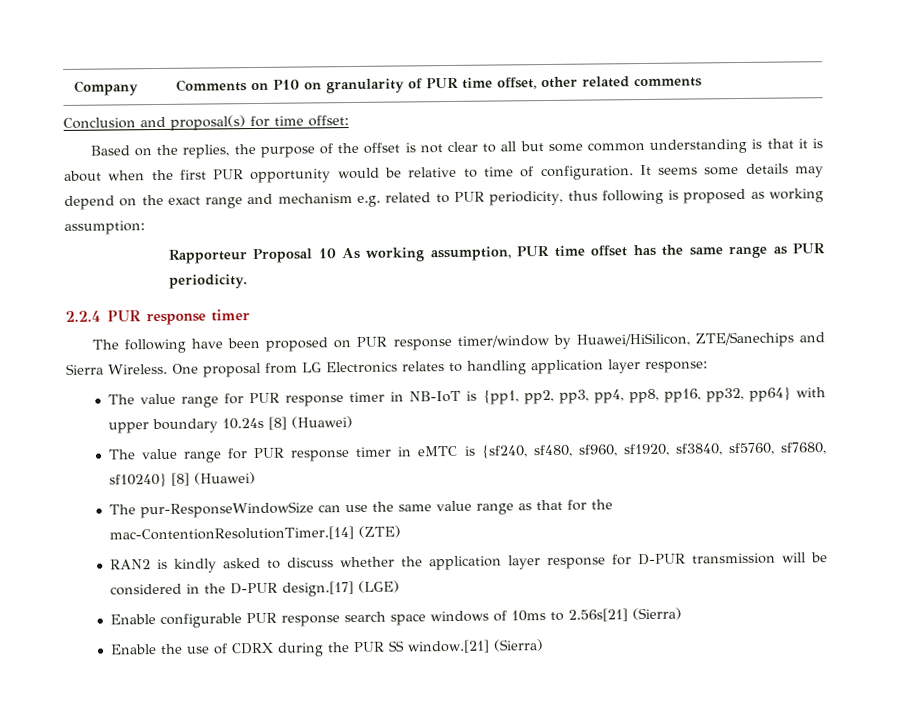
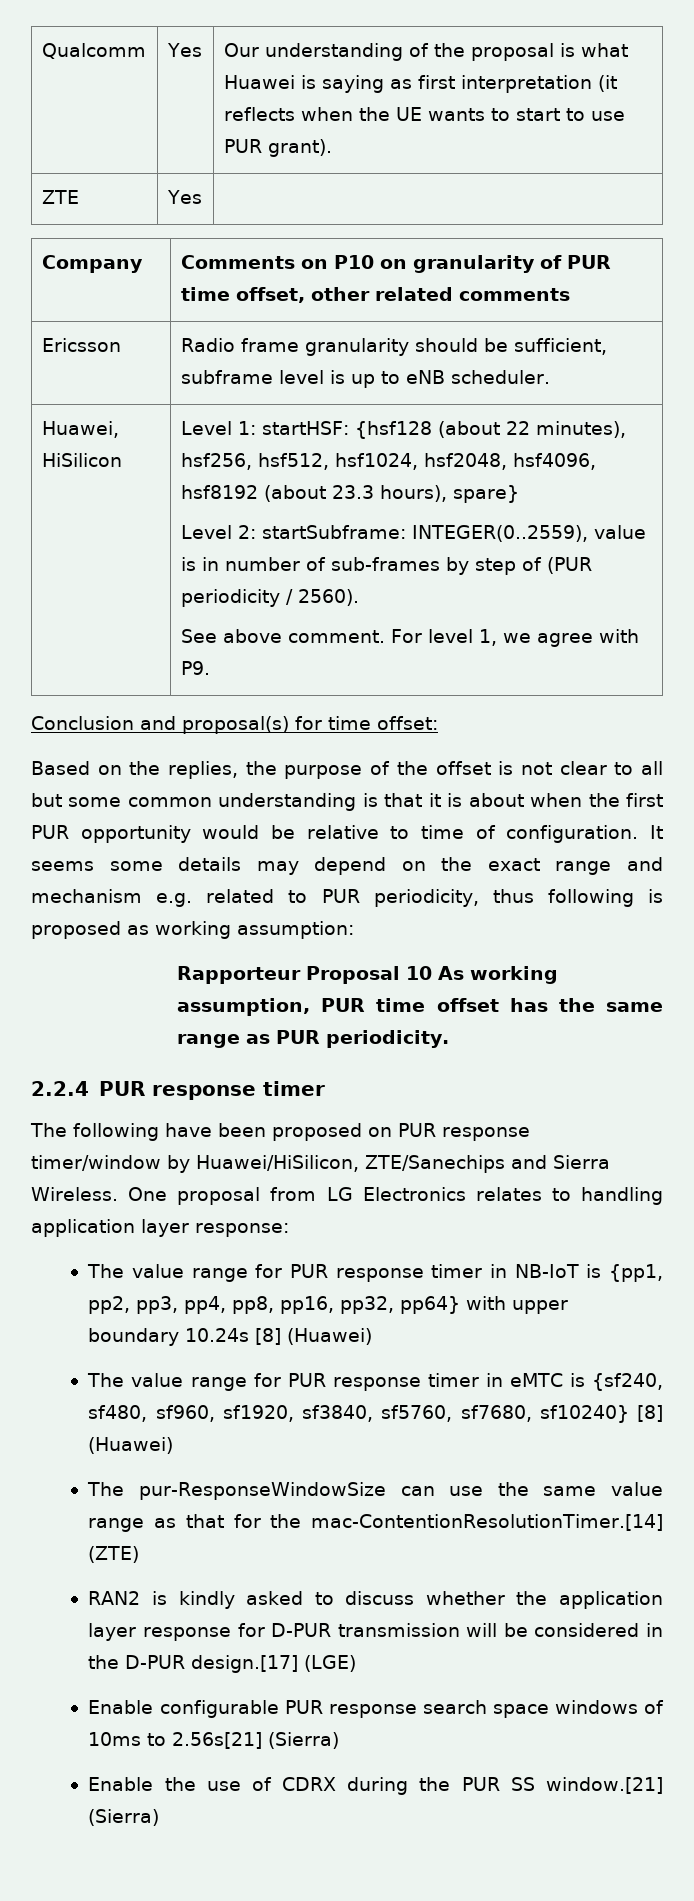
(73, 88) none -> [41,43,146,59] [166,43,202,57] [223,43,628,61] [223,75,617,93] [223,107,625,121] [223,139,332,157] [41,190,79,204] [166,190,202,204] Qualcomm | Yes | Our understanding of the proposal is what Huawei is saying as first interpretation (it reflects when the UE wants to start to use PUR grant). // ZTE | Yes | //
(702, 82) none -> [41,338,121,352] [180,338,607,356] [180,370,550,388] [41,421,119,438] [41,453,122,467] [180,421,626,439] [180,453,596,470] [180,485,519,503] [180,525,646,542] [180,557,592,575] [180,589,359,607] [180,629,639,647] [180,661,210,675] // Ericsson | Radio frame granularity should be sufficient, subframe level is up to eNB scheduler. // Huawei, HiSilicon | Level 1: startHSF: {hsf128 (about 22 minutes), hsf256, hsf512, hsf1024, hsf2048, hsf4096, hsf8192 (about 23.3 hours), spare} // Level 2: startSubframe: INTEGER(0..2559), value is in number of sub-frames by step of (PUR periodicity / 2560). // See above comment. For level 1, we agree with P9.

